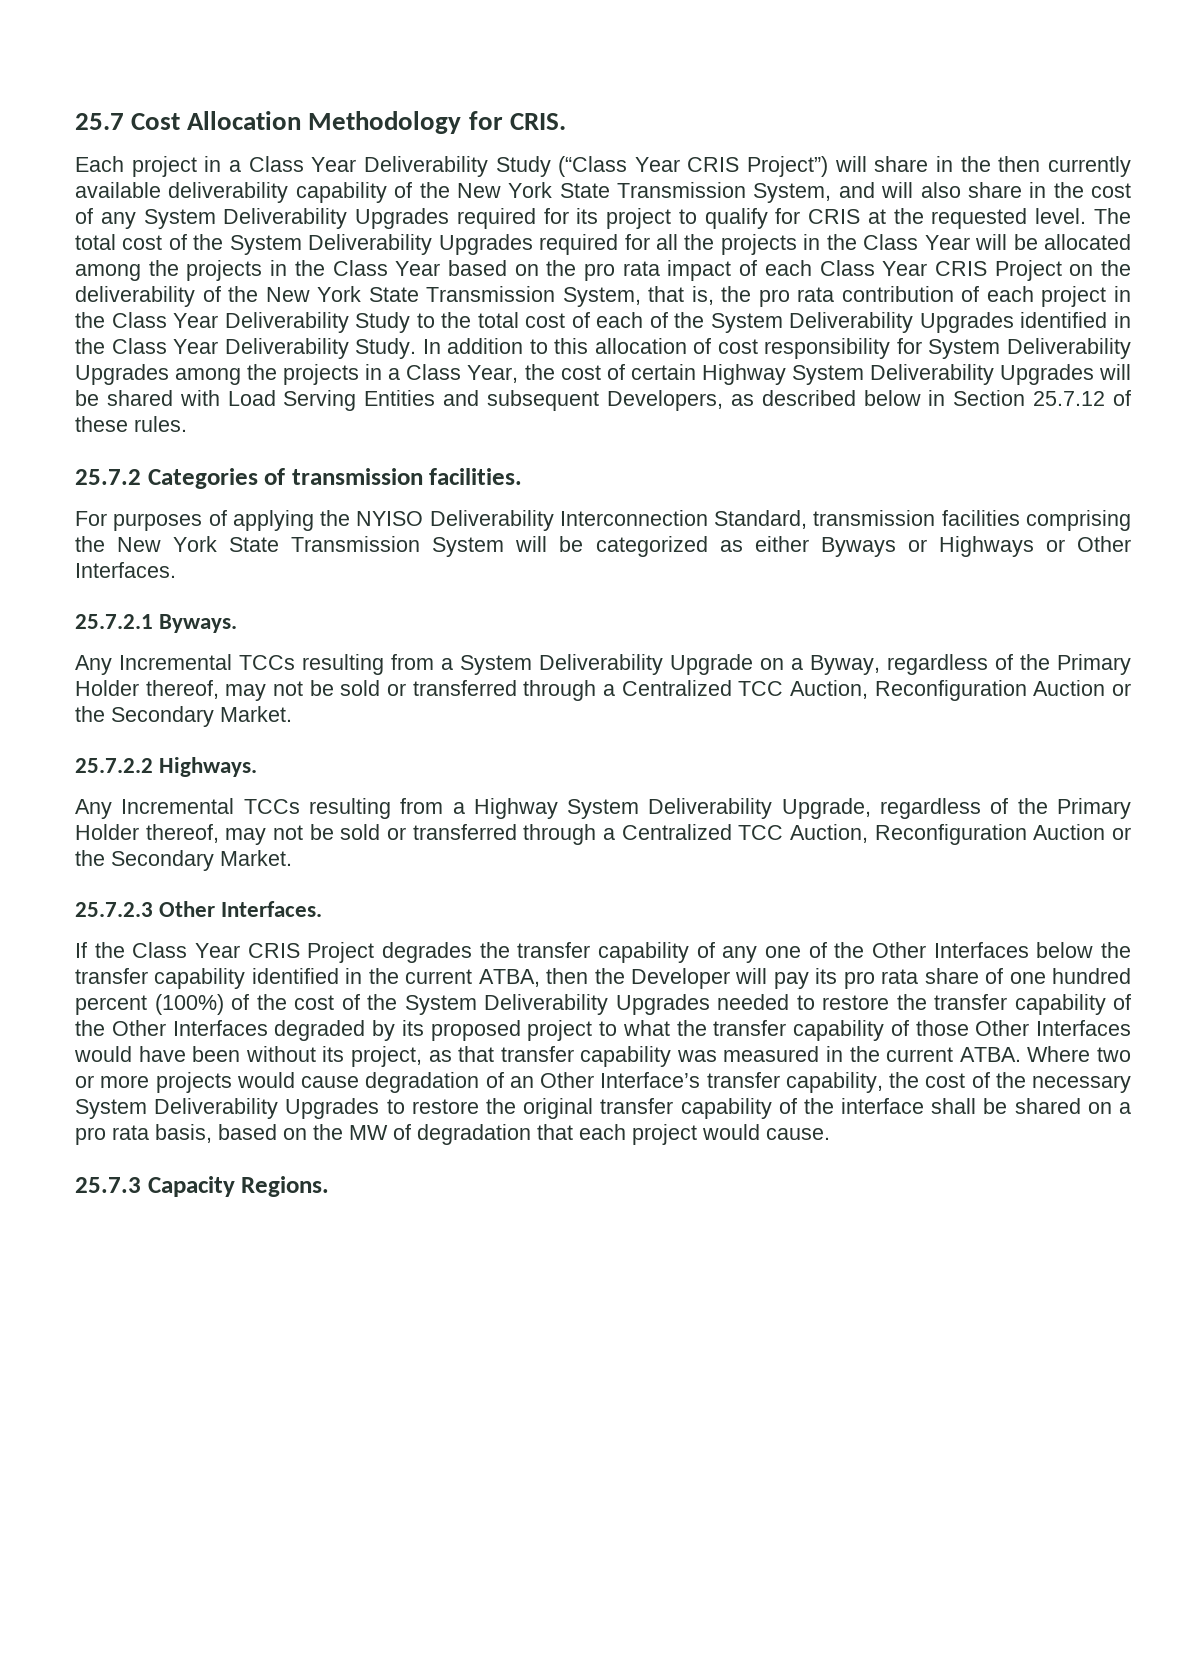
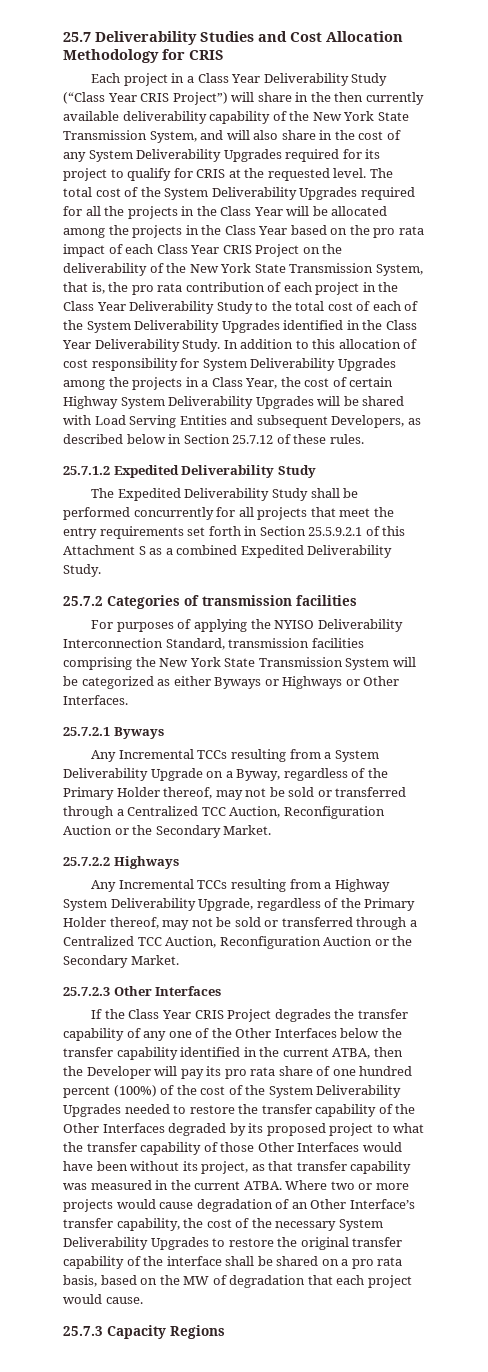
(124, 121) none -> [95,31,287,45] Deliverability Studies and
[509,113,566,130] CRIS. -> [189,50,224,60] CRIS
(187, 424) none -> [63,465,316,478] [91,488,359,501] [63,507,394,520] [63,526,406,539] [63,545,393,558] [63,564,101,577] // 25.7.1.2 Expedited Deliverability Study // The Expedited Deliverability Study shall be performed concurrently for all projects that meet the entry requirements set forth in Section 25.5.9.2.1 of this Attachment S as a combined Expedited Deliverability Study.
[429,468,523,485] facilities. -> [296,595,357,606] facilities
[159,614,238,633] Byways. -> [113,727,164,739] Byways
[159,757,258,777] Highways. -> [113,856,179,869] Highways
[221,901,323,917] Interfaces. -> [155,986,222,996] Interfaces
[241,1176,330,1197] Regions. -> [170,1325,225,1339] Regions

